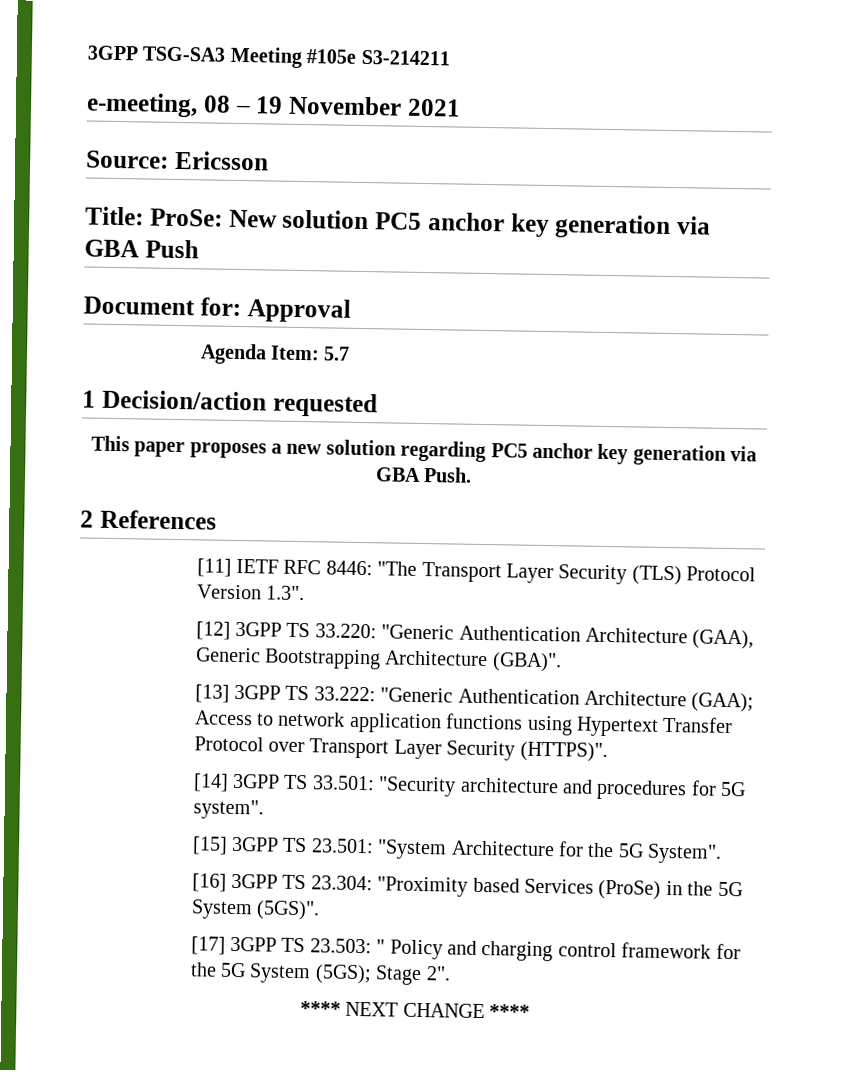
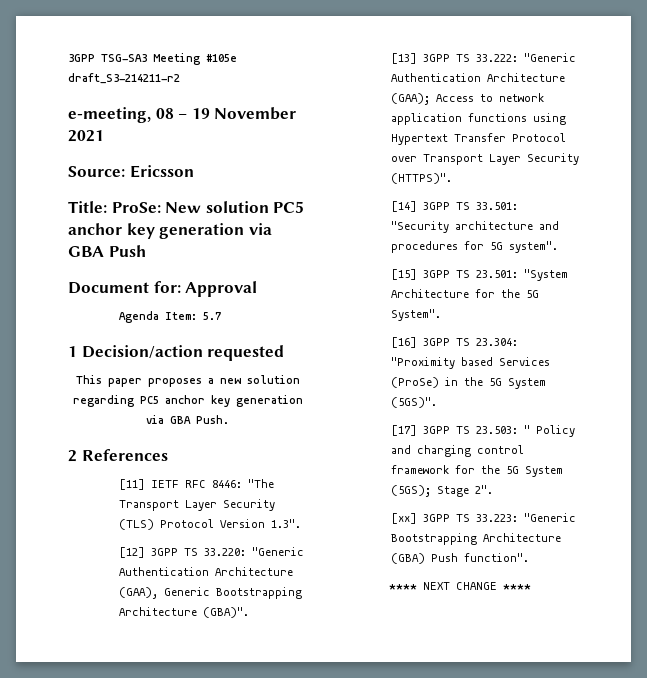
[360,49,450,66] S3-214211 -> [68,73,180,84] draft_S3-214211-r2
(451, 973) none -> [390,513,576,524] [390,533,561,545] [390,553,529,564] // [xx] 3GPP TS 33.223: "Generic Bootstrapping Architecture (GBA) Push function".

